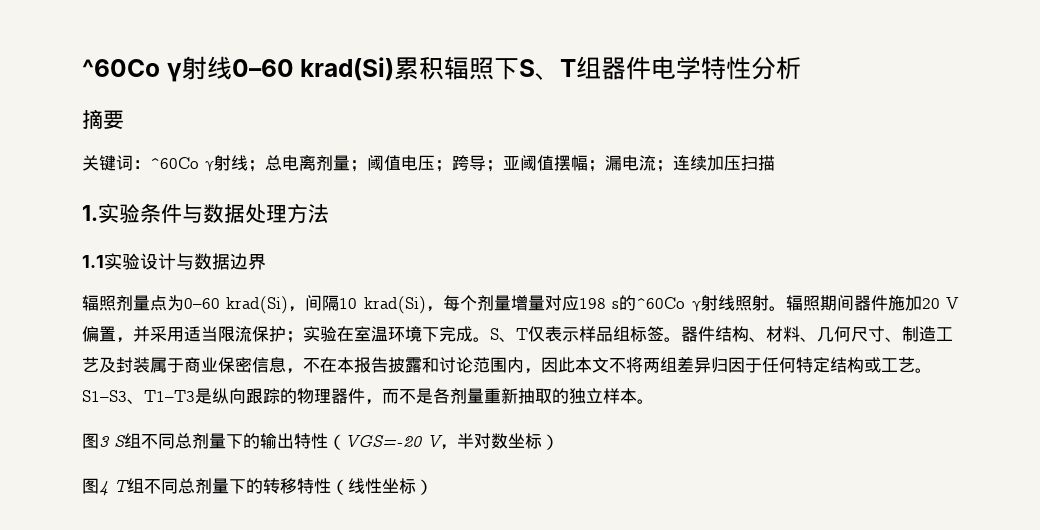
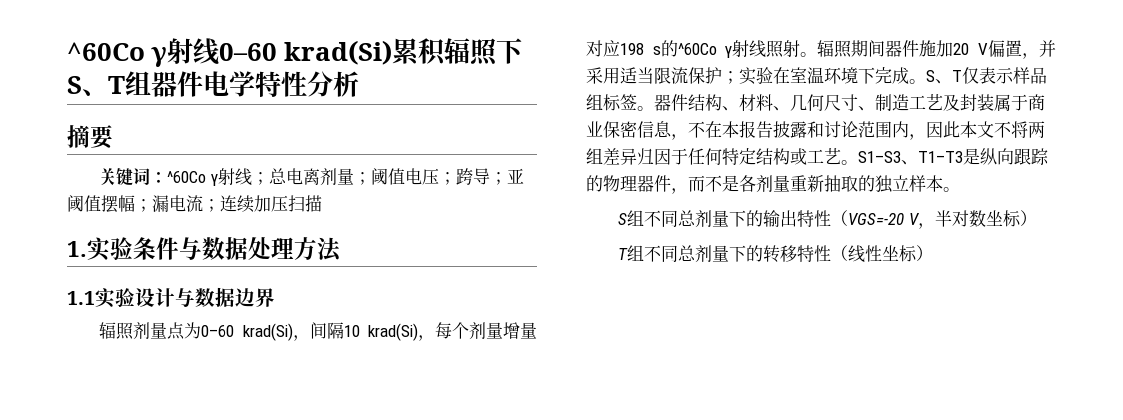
[82,433,110,449] 图3 -> (960, 189) none
[82,478,108,496] 图4 -> (1037, 218) none

